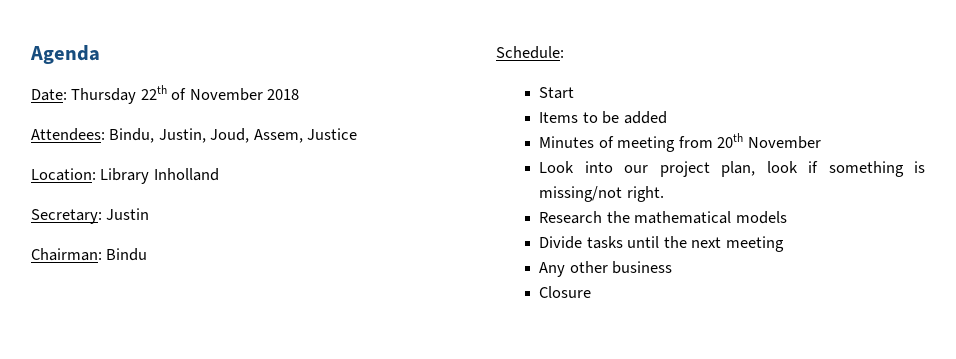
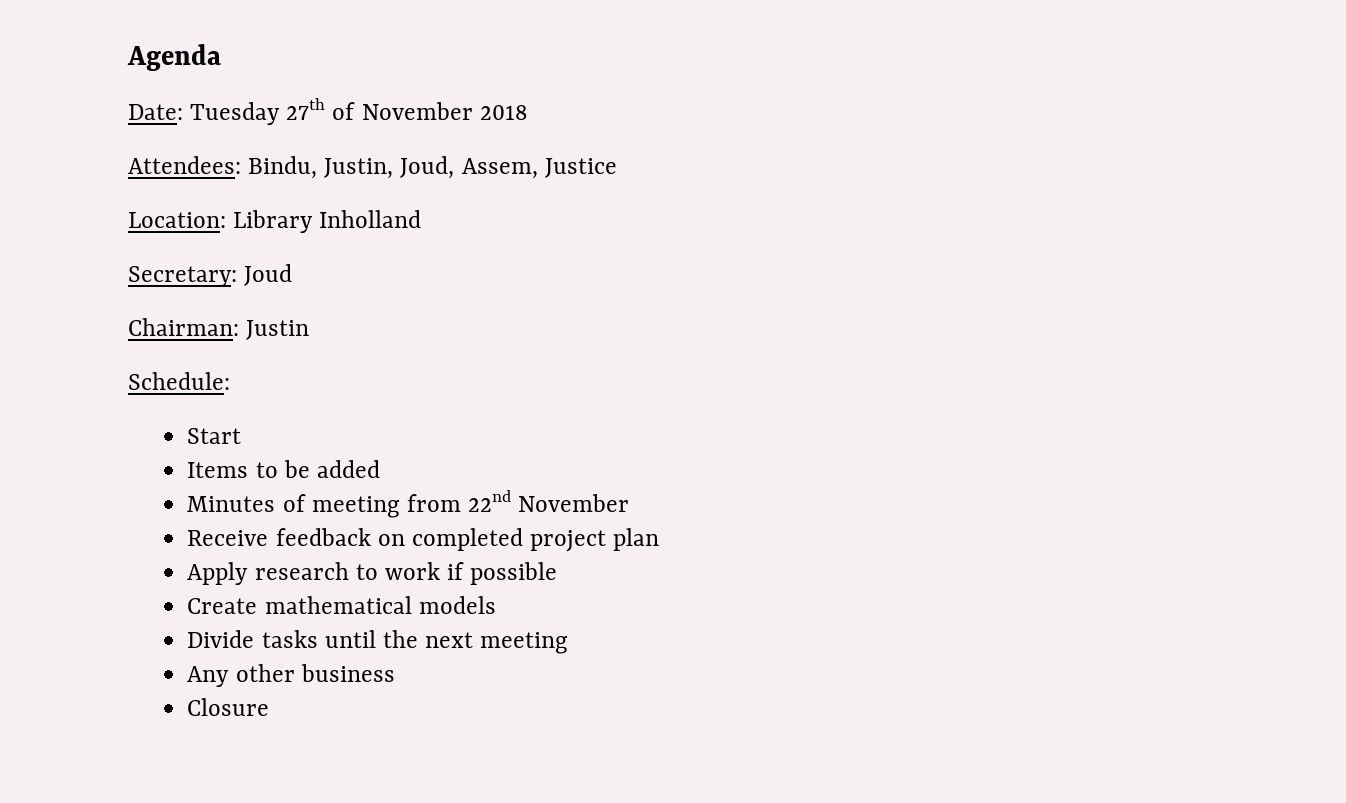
[71,85,167,104] Thursday 22th -> [190,98,326,125] Tuesday 27th
[106,208,150,220] Justin -> [244,264,293,286] Joud
[106,248,148,261] Bindu -> [246,320,310,340] Justin
[717,133,744,148] 20th -> [468,490,512,512] 22nd
[539,161,925,177] [539,186,664,202] [539,211,630,224] Look into our project plan, look if something is missing/not right. // Research the -> [187,528,660,552] [187,562,558,585] [187,598,258,614] Receive feedback on completed project plan // Apply research to work if possible // Create

